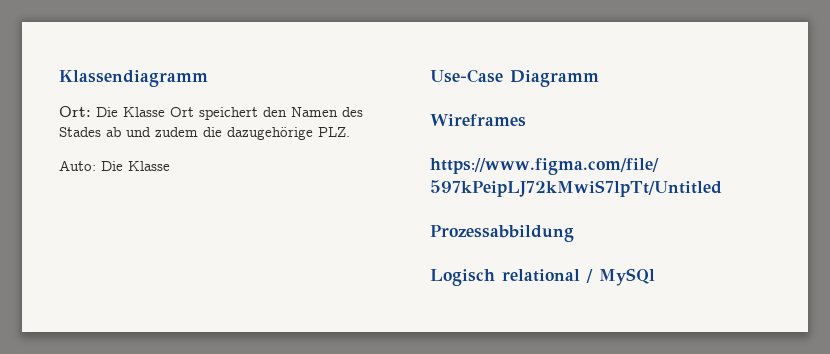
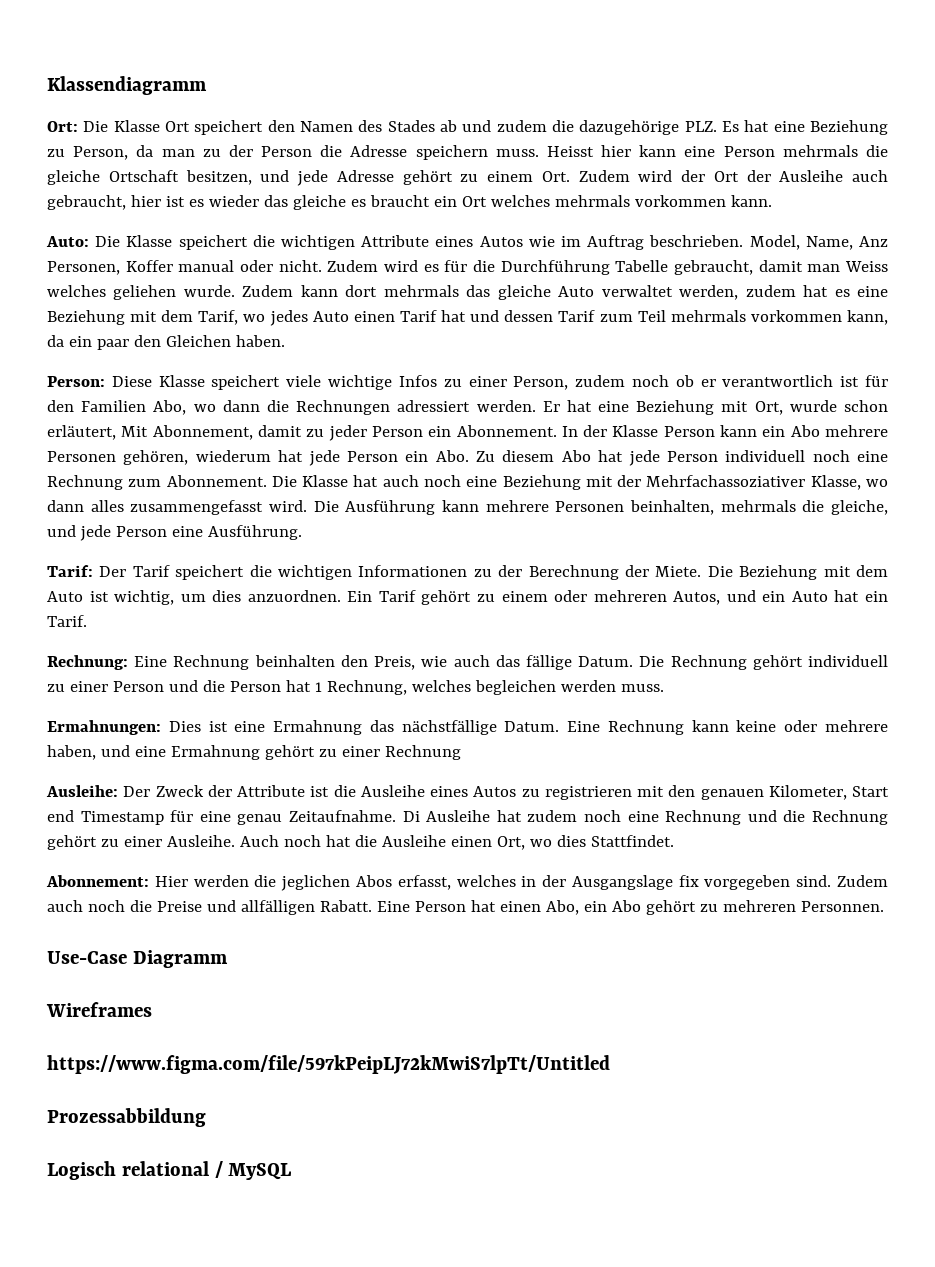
[59,160,170,171] // Auto: Die Klasse -> [722,120,889,135] [47,145,888,160] [47,170,888,186] [47,195,772,210] [46,235,889,250] [47,260,888,275] [47,285,889,300] [47,310,889,326] [47,335,285,350] [47,375,888,390] [47,400,888,415] [47,425,888,441] [47,450,888,466] [47,475,889,490] [47,500,888,515] [47,525,302,541] [47,565,888,580] [47,590,888,605] [47,615,87,627] [47,655,888,670] [47,680,664,695] [47,720,888,735] [47,745,461,760] [46,785,889,800] [47,810,889,825] [47,835,674,850] [46,875,889,891] [47,900,884,915] Es hat eine Beziehung zu Person, da man zu der Person die Adresse speichern muss. Heisst hier kann eine Person mehrmals die gleiche Ortschaft besitzen, und jede Adresse gehört zu einem Ort. Zudem wird der Ort der Ausleihe auch gebraucht, hier ist es wieder das gleiche es braucht ein Ort welches mehrmals vorkommen kann. // Auto: Die Klasse speichert die wichtigen Attribute eines Autos wie im Auftrag beschrieben. Model, Name, Anz Personen, Koffer manual oder nicht. Zudem wird es für die Durchführung Tabelle gebraucht, damit man Weiss welches geliehen wurde. Zudem kann dort mehrmals das gleiche Auto verwaltet werden, zudem hat es eine Beziehung mit dem Tarif, wo jedes Auto einen Tarif hat und dessen Tarif zum Teil mehrmals vorkommen kann, da ein paar den Gleichen haben. // Person: Diese Klasse speichert viele wichtige Infos zu einer Person, zudem noch ob er verantwortlich ist für den Familien Abo, wo dann die Rechnungen adressiert werden. Er hat eine Beziehung mit Ort, wurde schon erläutert, Mit Abonnement, damit zu jeder Person ein Abonnement. In der Klasse Person kann ein Abo mehrere Personen gehören, wiederum hat jede Person ein Abo. Zu diesem Abo hat jede Person individuell noch eine Rechnung zum Abonnement. Die Klasse hat auch noch eine Beziehung mit der Mehrfachassoziativer Klasse, wo dann alles zusammengefasst wird. Die Ausführung kann mehrere Personen beinhalten, mehrmals die gleiche, und jede Person eine Ausführung. // Tarif: Der Tarif speichert die wichtigen Informationen zu der Berechnung der Miete. Die Beziehung mit dem Auto ist wichtig, um dies anzuordnen. Ein Tarif gehört zu einem oder mehreren Autos, und ein Auto hat ein Tarif. // Rechnung: Eine Rechnung beinhalten den Preis, wie auch das fällige Datum. Die Rechnung gehört individuell zu einer Person und die Person hat 1 Rechnung, welches begleichen werden muss. // Ermahnungen: Dies ist eine Ermahnung das nächstfällige Datum. Eine Rechnung kann keine oder mehrere haben, und eine Ermahnung gehört zu einer Rechnung // Ausleihe: Der Zweck der Attribute ist die Ausleihe eines Autos zu registrieren mit den genauen Kilometer, Start end Timestamp für eine genau Zeitaufnahme. Di Ausleihe hat zudem noch eine Rechnung und die Rechnung gehört zu einer Ausleihe. Auch noch hat die Ausleihe einen Ort, wo dies Stattfindet. // Abonnement: Hier werden die jeglichen Abos erfasst, welches in der Ausgangslage fix vorgegeben sind. Zudem auch noch die Preise und allfälligen Rabatt. Eine Person hat einen Abo, ein Abo gehört zu mehreren Personnen.
[599,268,655,286] MySQl -> [228,1163,292,1180] MySQL

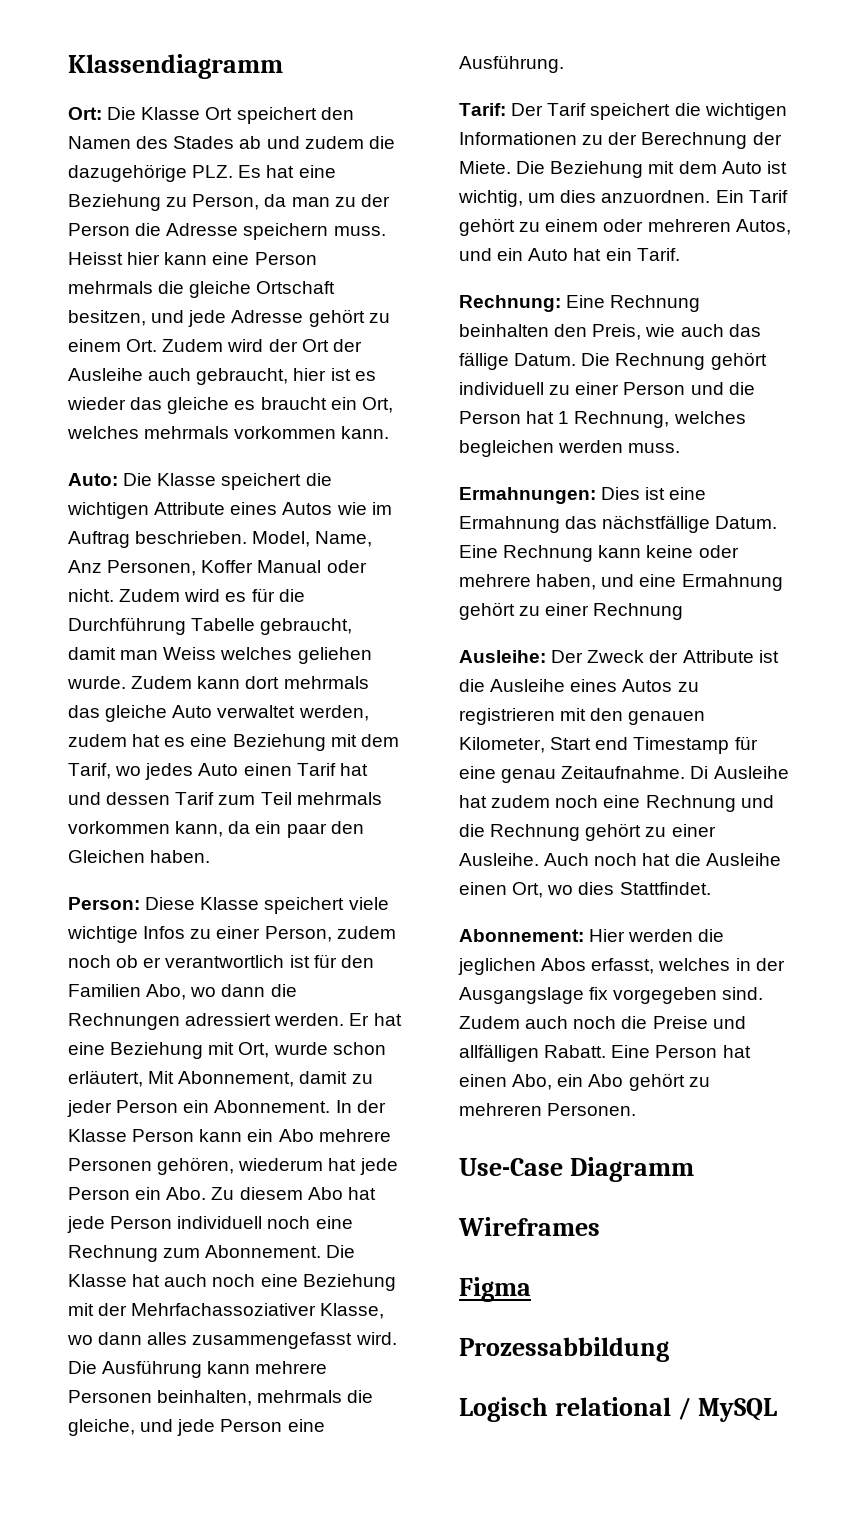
[461,196,487,207] Ort -> [361,397,393,413] Ort,
[178,260,235,272] manual -> [257,560,322,573] Manual
[800,901,884,912] Personnen. -> [547,1103,637,1116] Personen.
[47,1055,610,1074] https://www.figma.com/file/597kPeipLJ72kMwiS7lpTt/Untitled -> [459,1277,531,1302] Figma

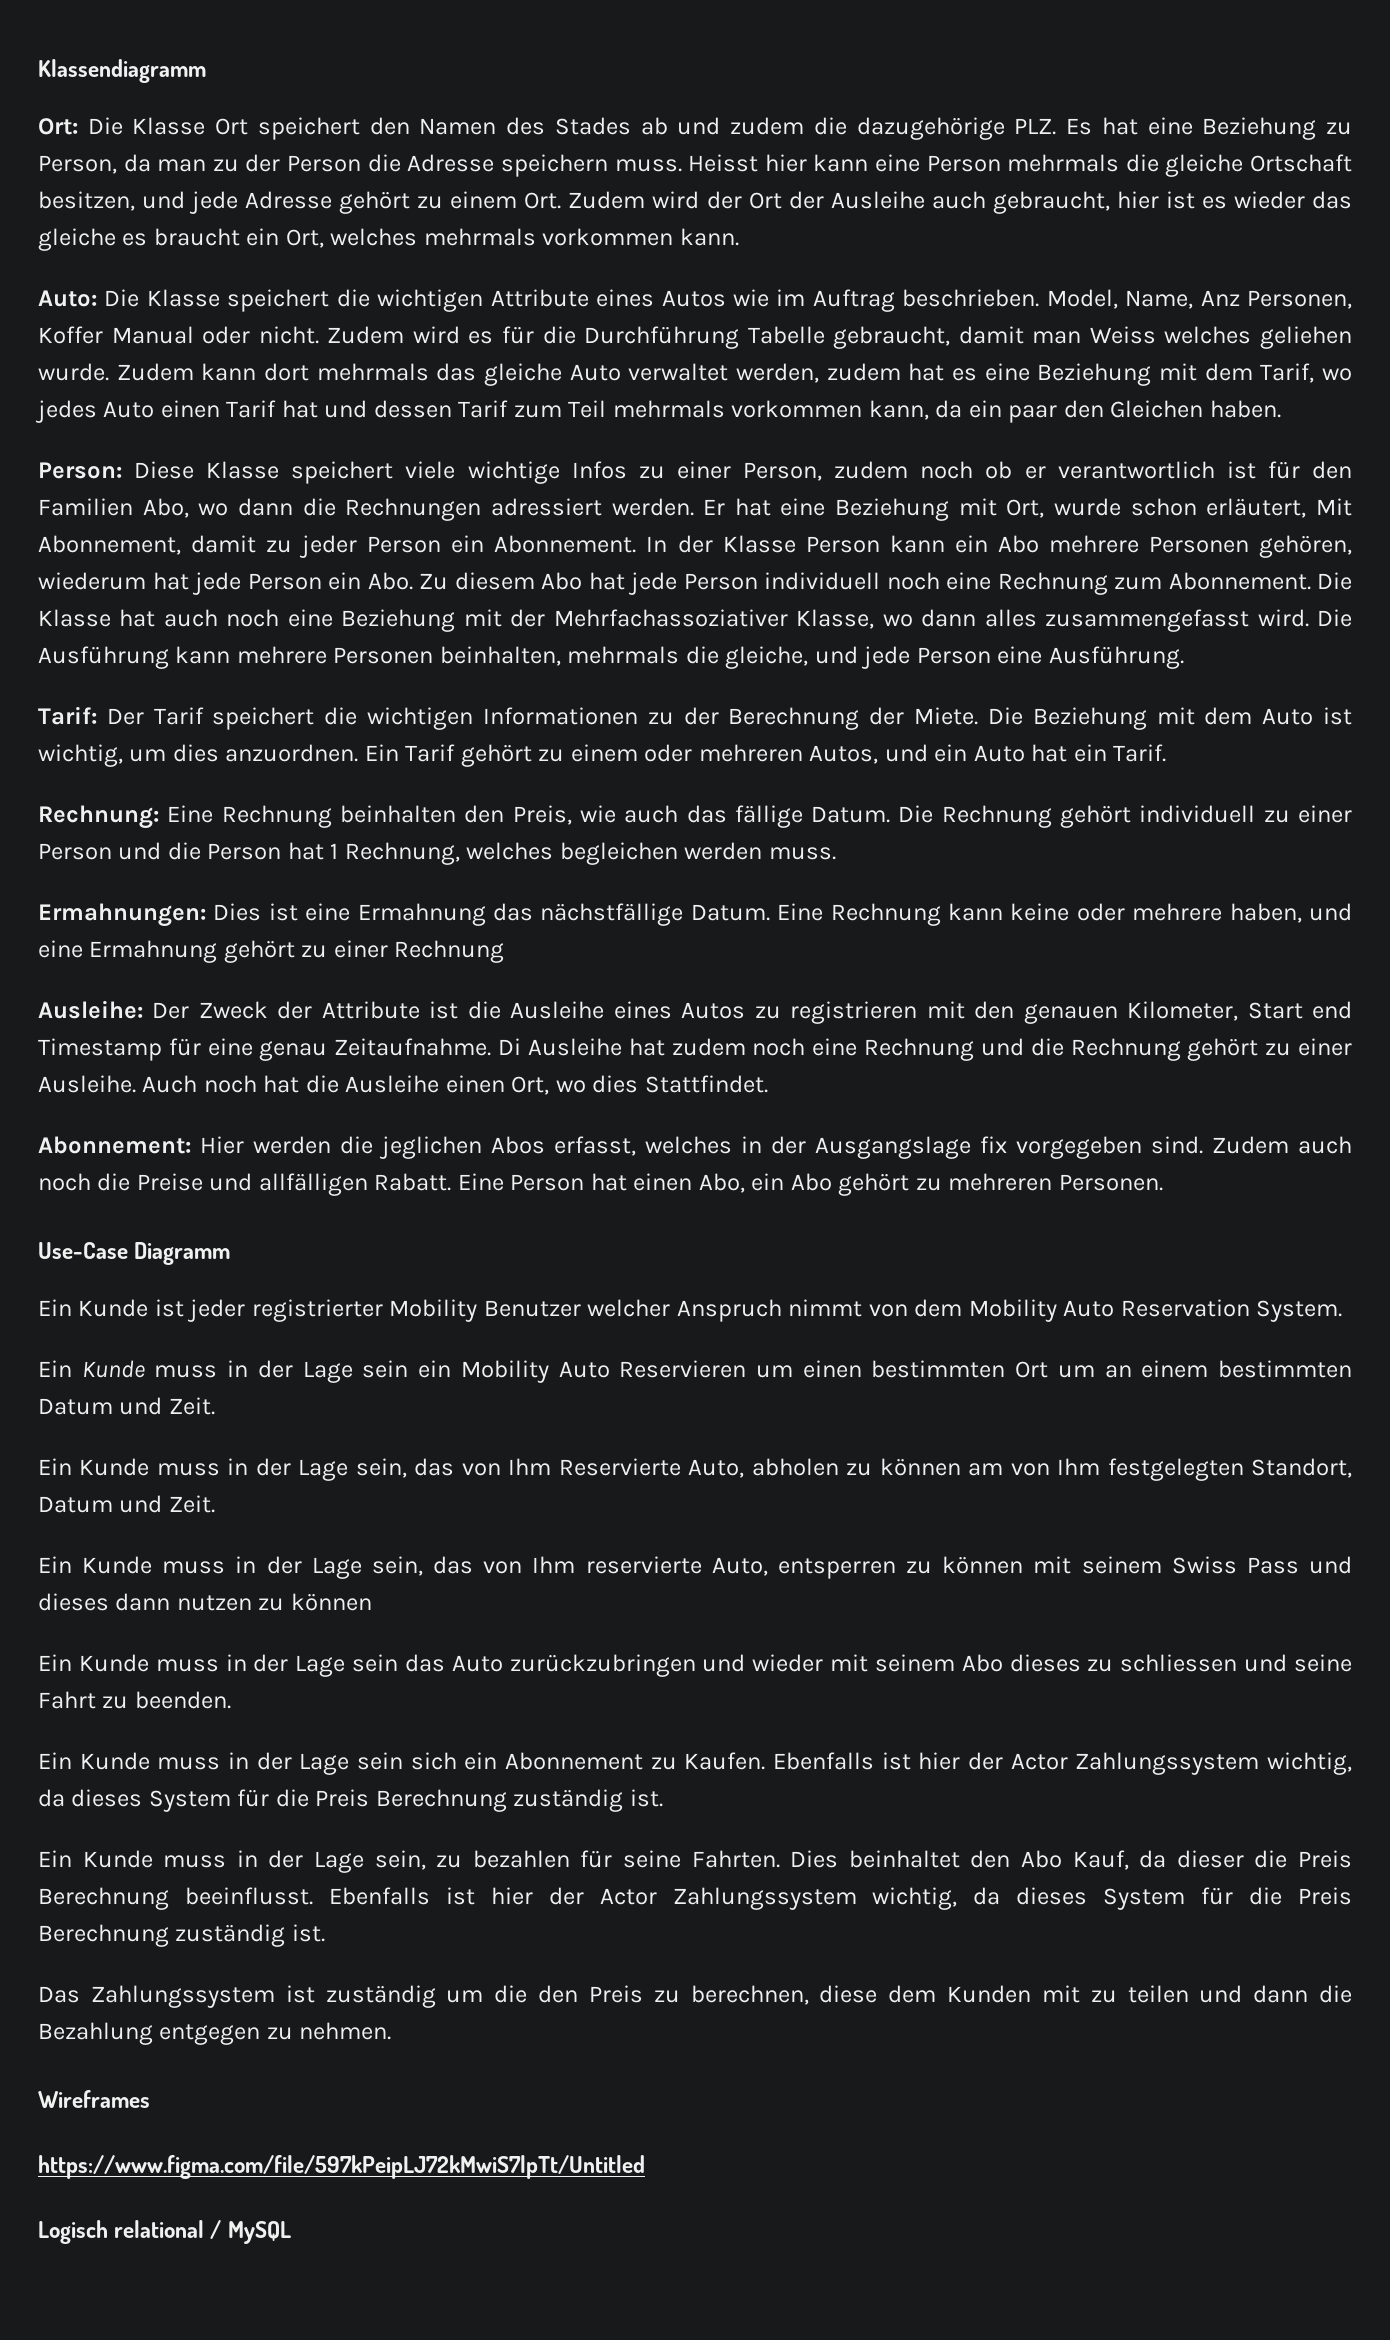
(695, 1169) none -> [38,1299,1343,1322] [38,1360,1352,1383] [38,1397,215,1415] [38,1458,1352,1481] [38,1495,215,1513] [38,1556,1352,1579] [38,1593,372,1611] [38,1654,1352,1677] [38,1691,231,1709] [38,1752,1352,1775] [38,1789,663,1812] [38,1850,1352,1873] [38,1887,1352,1910] [38,1924,325,1947] [38,1985,1352,2008] [38,2022,392,2045] // Ein Kunde ist jeder registrierter Mobility Benutzer welcher Anspruch nimmt von dem Mobility Auto Reservation System. // Ein Kunde muss in der Lage sein ein Mobility Auto Reservieren um einen bestimmten Ort um an einem bestimmten Datum und Zeit. // Ein Kunde muss in der Lage sein, das von Ihm Reservierte Auto, abholen zu können am von Ihm festgelegten Standort, Datum und Zeit. // Ein Kunde muss in der Lage sein, das von Ihm reservierte Auto, entsperren zu können mit seinem Swiss Pass und dieses dann nutzen zu können // Ein Kunde muss in der Lage sein das Auto zurückzubringen und wieder mit seinem Abo dieses zu schliessen und seine Fahrt zu beenden. // Ein Kunde muss in der Lage sein sich ein Abonnement zu Kaufen. Ebenfalls ist hier der Actor Zahlungssystem wichtig, da dieses System für die Preis Berechnung zuständig ist. // Ein Kunde muss in der Lage sein, zu bezahlen für seine Fahrten. Dies beinhaltet den Abo Kauf, da dieser die Preis Berechnung beeinflusst. Ebenfalls ist hier der Actor Zahlungssystem wichtig, da dieses System für die Preis Berechnung zuständig ist. // Das Zahlungssystem ist zuständig um die den Preis zu berechnen, diese dem Kunden mit zu teilen und dann die Bezahlung entgegen zu nehmen.
[459,1277,531,1302] [459,1337,669,1362] Figma // Prozessabbildung -> [38,2155,645,2179] https://www.figma.com/file/597kPeipLJ72kMwiS7lpTt/Untitled

